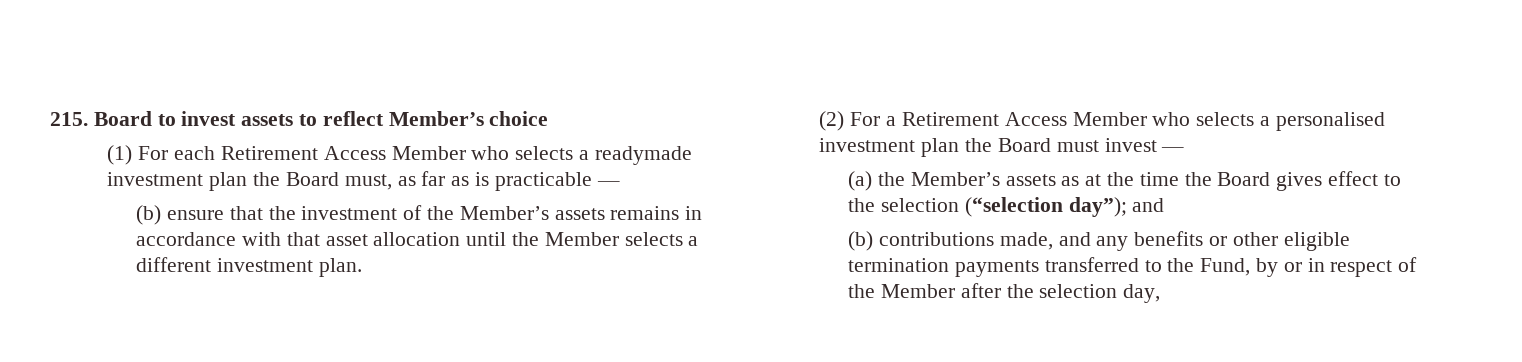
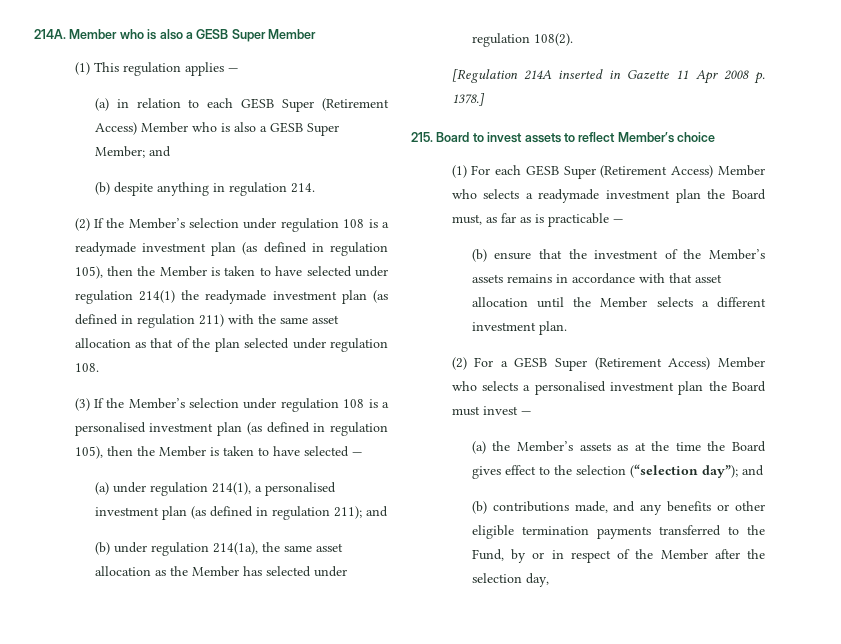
(50, 119) none -> [34,29,316,42] [74,62,238,76] [94,98,389,112] [94,122,339,136] [94,146,171,158] [94,182,315,196] [74,218,390,232] [74,242,388,256] [74,266,388,279] [74,290,388,304] [74,314,339,328] [74,338,389,352] [74,363,99,372] [74,398,390,412] [74,422,388,436] [74,446,362,459] [94,482,336,496] [94,506,388,520] [94,542,343,556] [94,566,347,577] [471,33,573,47] [451,69,766,84] [451,93,485,106] 214A. Member who is also a GESB Super Member // (1) This regulation applies — // (a) in relation to each GESB Super (Retirement Access) Member who is also a GESB Super Member; and // (b) despite anything in regulation 214. // (2) If the Member’s selection under regulation 108 is a readymade investment plan (as defined in regulation 105), then the Member is taken to have selected under regulation 214(1) the readymade investment plan (as defined in regulation 211) with the same asset allocation as that of the plan selected under regulation 108. // (3) If the Member’s selection under regulation 108 is a personalised investment plan (as defined in regulation 105), then the Member is taken to have selected — // (a) under regulation 214(1), a personalised investment plan (as defined in regulation 211); and // (b) under regulation 214(1a), the same asset allocation as the Member has selected under regulation 108(2). // [Regulation 214A inserted in Gazette 11 Apr 2008 p. 1378.] //
[220,146,386,160] Retirement Access -> [525,165,714,179] GESB Super (Retirement Access)
[901,112,1067,126] Retirement Access -> [514,357,711,371] GESB Super (Retirement Access)

